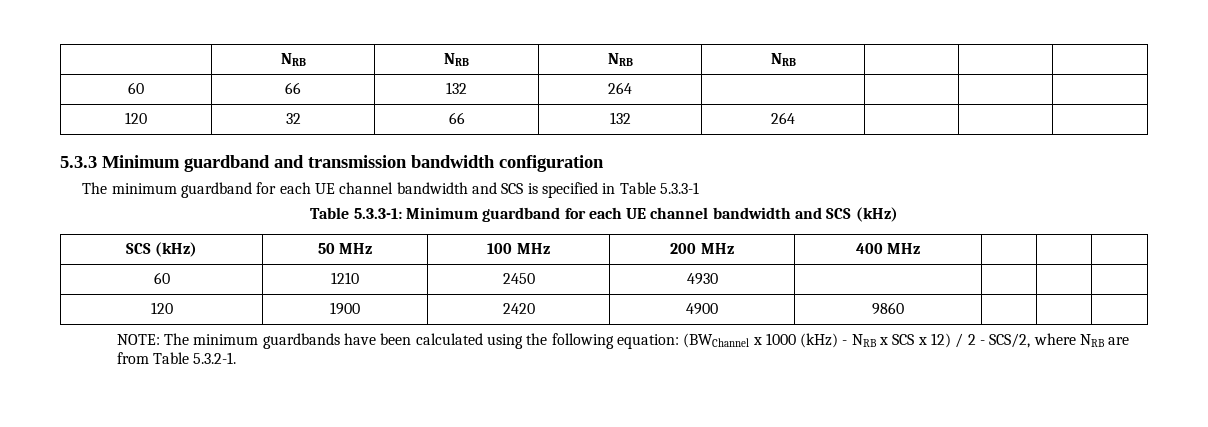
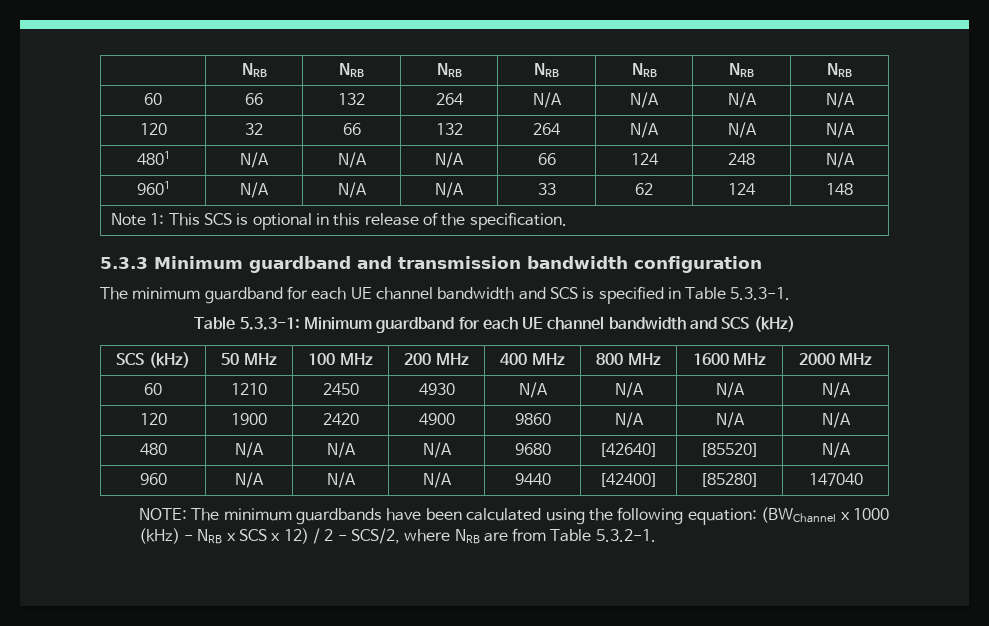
[280,53,306,66] [444,53,469,66] [607,53,633,66] [770,53,796,66] | NRB | NRB | NRB | NRB | | | -> [241,63,267,77] [339,63,364,77] [436,63,462,77] [534,63,559,77] [631,63,657,77] [729,63,754,77] [827,63,852,77] | NRB | NRB | NRB | NRB | NRB | NRB | NRB
(632, 88) | | | -> [532,92,562,108] [630,92,659,108] [727,92,757,108] [825,92,855,108] N/A | N/A | N/A | N/A
(795, 118) | | -> [630,122,659,138] [727,122,757,138] [825,122,855,138] [136,151,170,165] [240,152,269,168] [337,152,367,168] [435,152,464,168] [537,153,556,165] [630,153,659,165] [728,153,755,165] [825,152,855,168] [136,181,170,195] [240,182,269,198] [337,182,367,198] [435,182,464,198] [537,183,556,195] [635,183,653,195] [728,183,756,195] [826,183,853,195] [110,212,567,230] N/A | N/A | N/A // 4801 | N/A | N/A | N/A | 66 | 124 | 248 | N/A // 9601 | N/A | N/A | N/A | 33 | 62 | 124 | 148 // Note 1: This SCS is optional in this release of the specification.
[659,182,699,194] 5.3.3-1 -> [730,287,791,300] 5.3.3-1.
(921, 248) | | -> [596,353,661,365] [692,353,767,365] [798,353,873,365] 800 MHz | 1600 MHz | 2000 MHz
(718, 279) | | | -> [518,382,548,398] [614,382,644,398] [715,382,745,398] [821,382,851,398] N/A | N/A | N/A | N/A
(904, 308) | | -> [614,412,644,428] [715,412,745,428] [821,412,851,428] [139,443,167,455] [235,442,264,458] [326,442,356,458] [422,442,452,458] [514,443,551,455] [599,443,658,457] [700,443,759,457] [821,442,851,458] [139,473,167,485] [235,472,264,488] [326,472,356,488] [422,472,452,488] [514,473,551,485] [599,473,658,487] [700,473,759,487] [808,473,863,486] N/A | N/A | N/A // 480 | N/A | N/A | N/A | 9680 | [42640] | [85520] | N/A // 960 | N/A | N/A | N/A | 9440 | [42400] | [85280] | 147040

